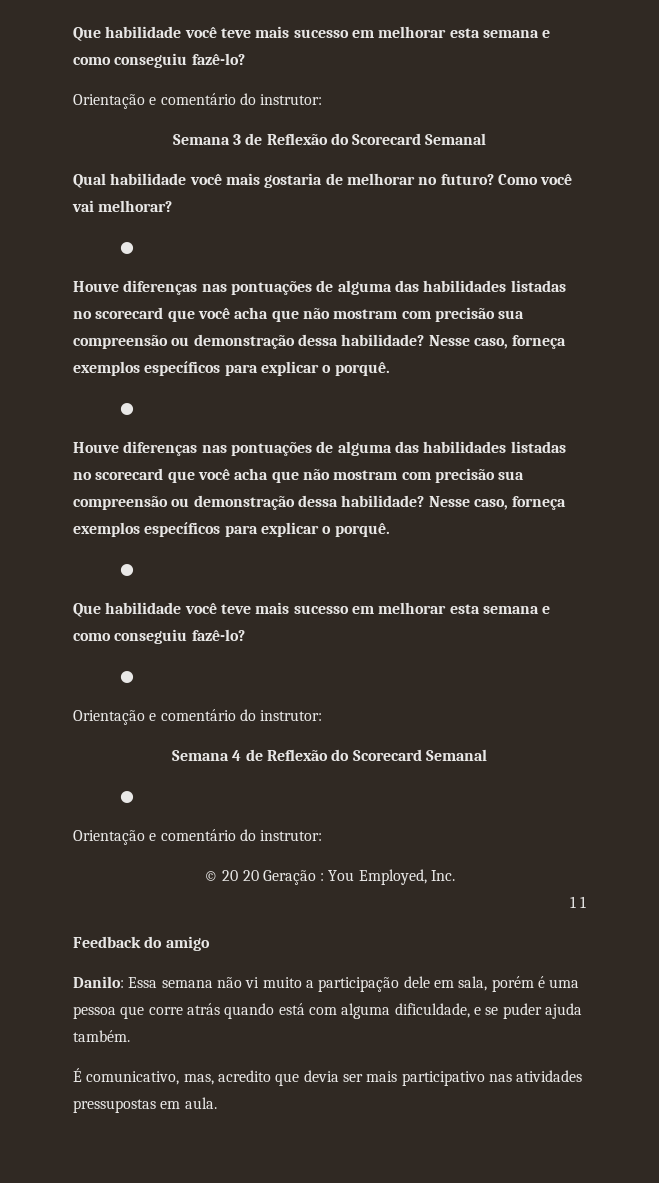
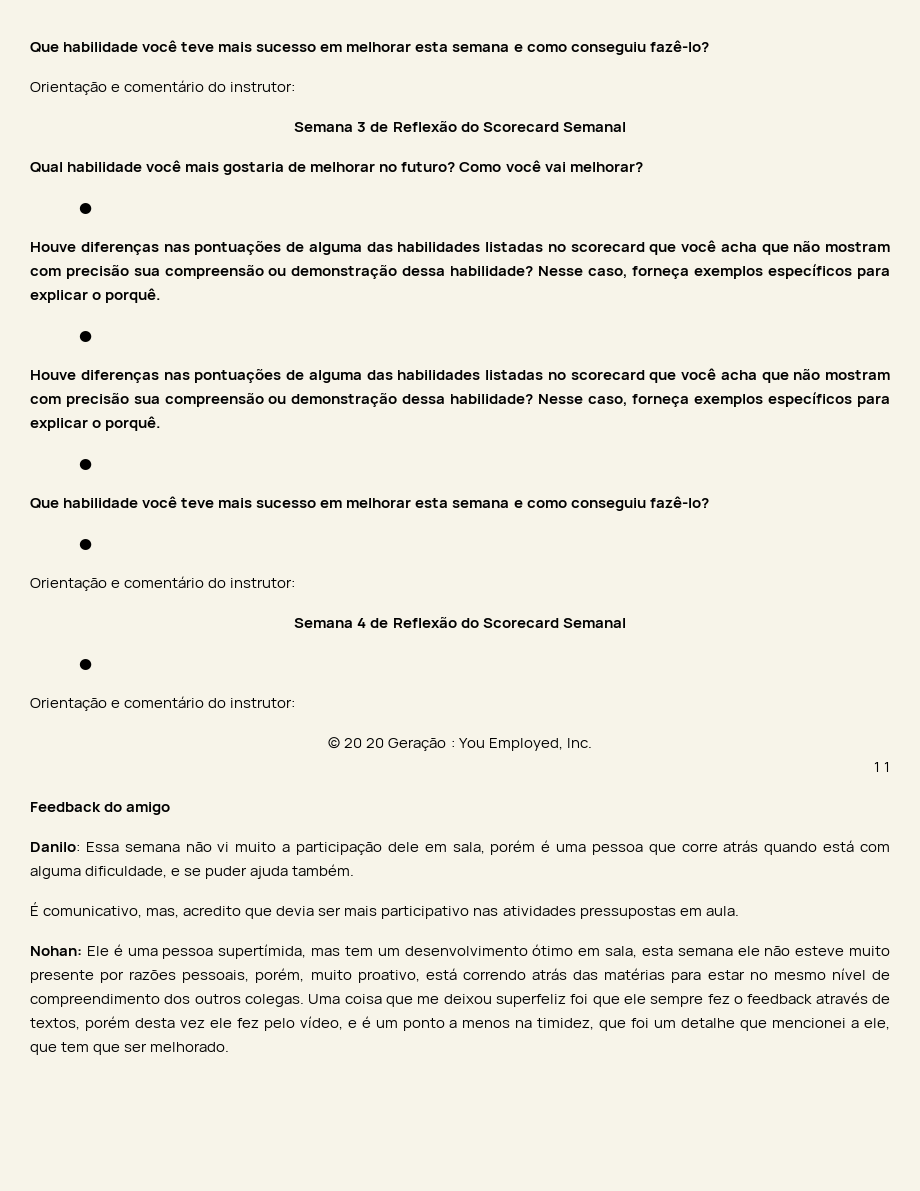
(217, 1103) none -> [30,944,891,959] [30,968,891,983] [30,992,891,1007] [30,1016,890,1031] [30,1042,230,1055] // Nohan: Ele é uma pessoa supertímida, mas tem um desenvolvimento ótimo em sala, esta semana ele não esteve muito presente por razões pessoais, porém, muito proativo, está correndo atrás das matérias para estar no mesmo nível de compreendimento dos outros colegas. Uma coisa que me deixou superfeliz foi que ele sempre fez o feedback através de textos, porém desta vez ele fez pelo vídeo, e é um ponto a menos na timidez, que foi um detalhe que mencionei a ele, que tem que ser melhorado.

